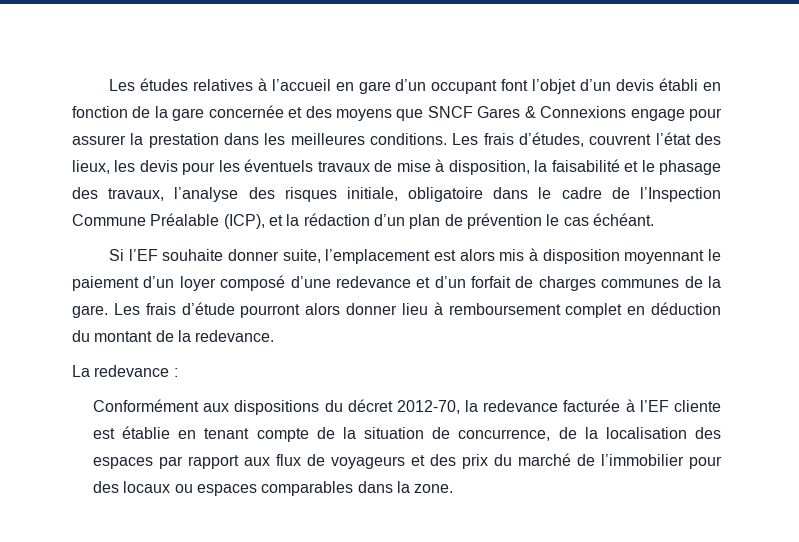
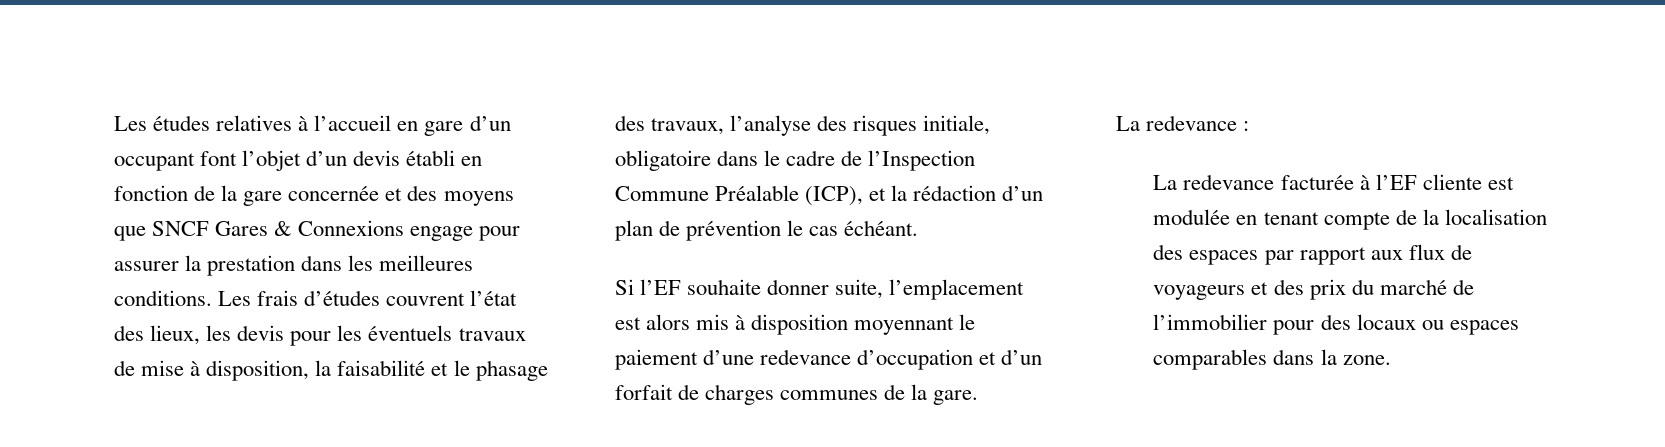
[519,132,584,147] d’études, -> [304,290,381,306] d’études
[143,275,286,291] d’un loyer composé -> (698, 359) none
(411, 282) none -> [857,349,974,370] d’occupation
[113,302,721,318] [72,330,275,342] [72,365,178,377] [93,399,479,415] Les frais d’étude pourront alors donner lieu à remboursement complet en déduction du montant de la redevance. // La redevance : // Conformément aux dispositions du décret 2012-70, la -> [1116,115,1250,131] [1153,175,1178,190] // La redevance : // La
[122,426,171,439] établie -> [1153,209,1231,225] modulée
[364,427,598,441] situation de concurrence, de la -> (1439, 217) none

